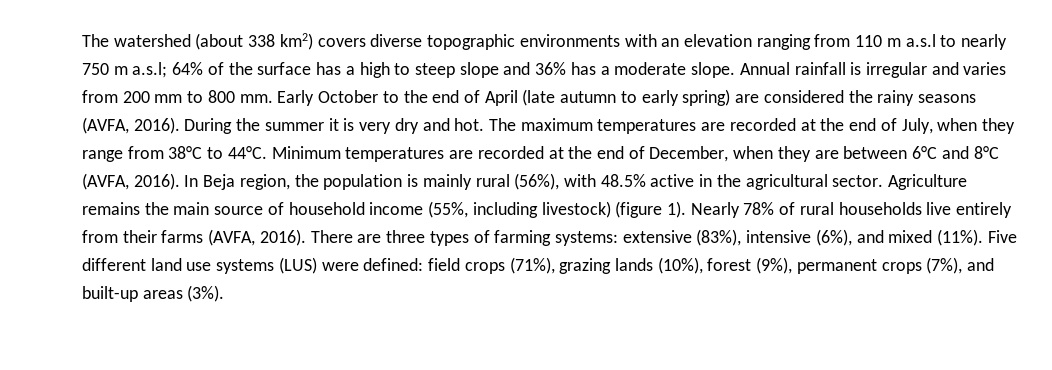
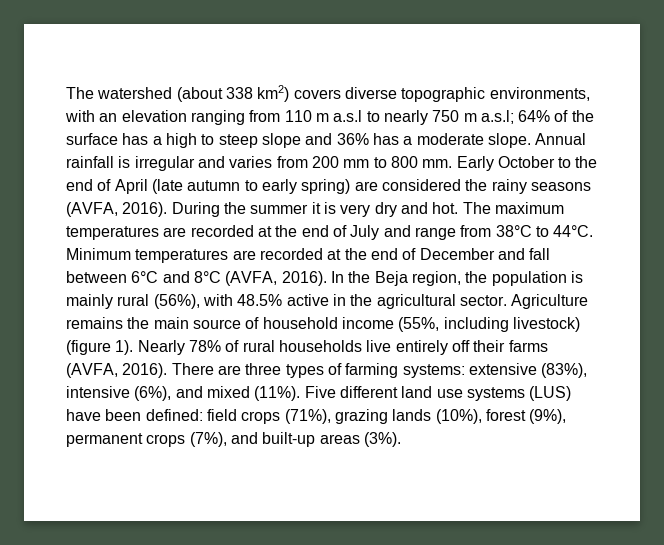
[519,34,620,47] environments -> [489,87,590,101] environments,
[901,118,1015,134] July, when they -> [350,225,411,240] July and
[649,146,839,162] December, when they are -> [419,248,551,260] December and fall
(199, 181) none -> [348,271,371,283] the
[82,230,118,243] from -> [451,340,470,352] off
[321,262,359,271] were -> [66,409,142,421] have been

